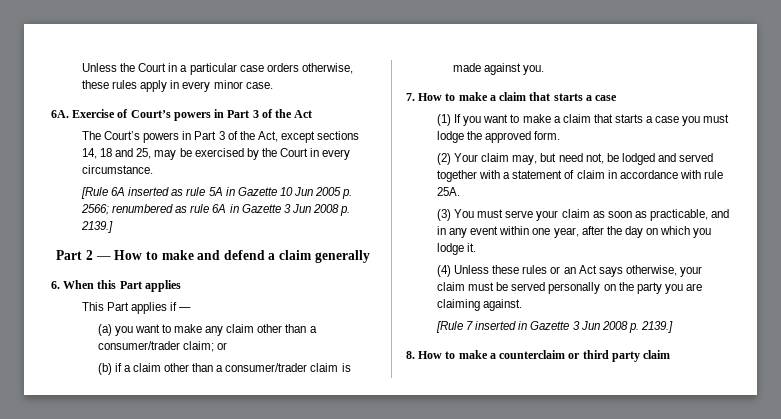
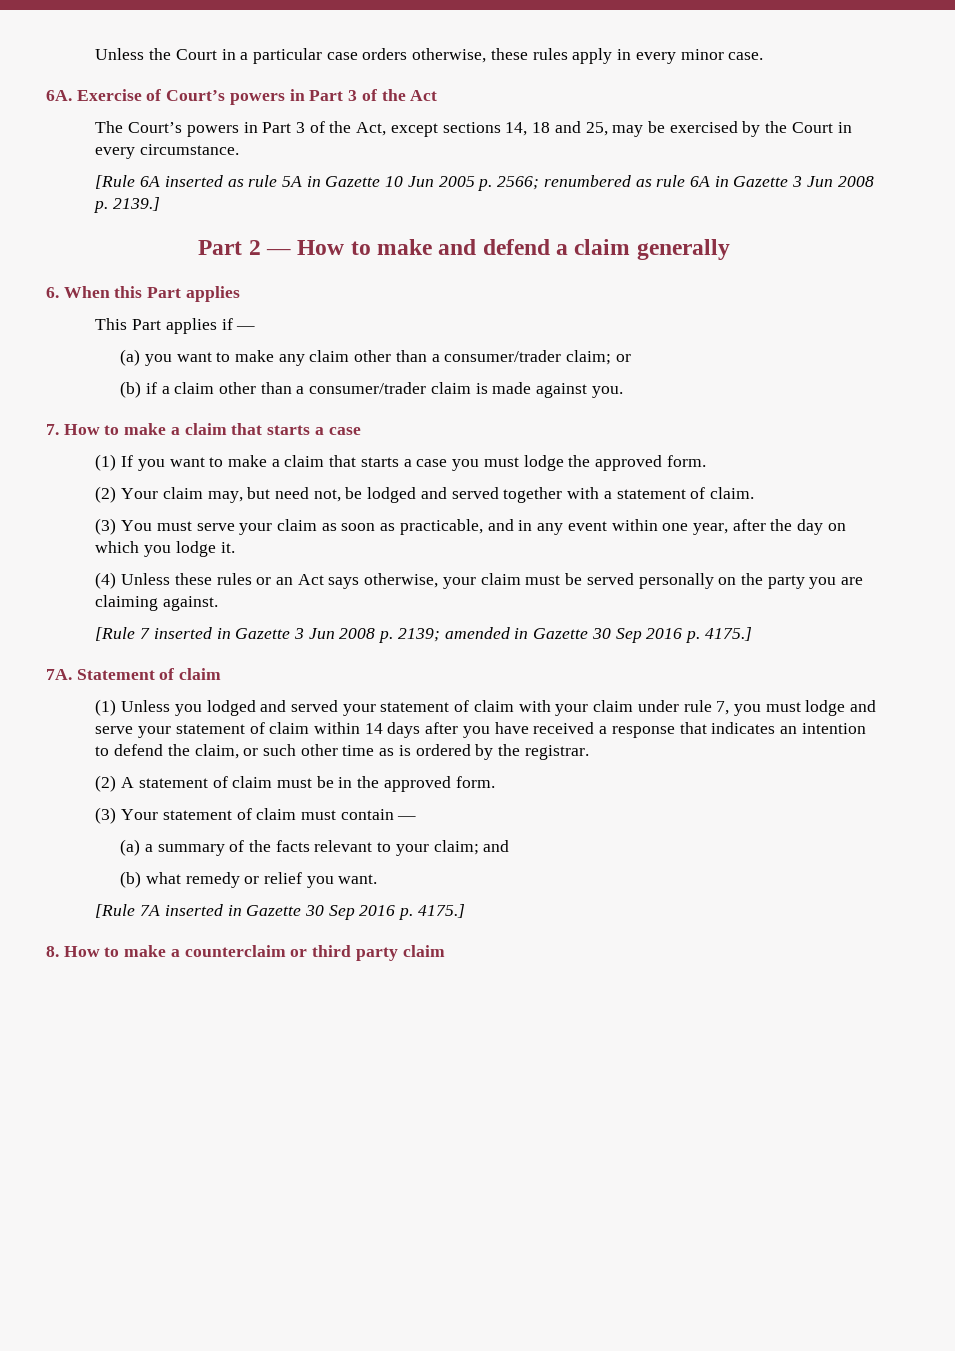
[576,170,723,179] [437,187,461,196] claim in accordance with rule 25A. -> [709,487,754,499] claim.
[640,321,673,333] 2139.] -> [397,627,752,643] [46,668,222,680] [95,699,877,716] [95,722,866,738] [95,744,589,760] [95,775,495,792] [95,807,417,824] [120,839,510,856] [120,871,378,888] [95,904,465,920] 2139; amended in Gazette 30 Sep 2016 p. 4175.] // 7A. Statement of claim // (1) Unless you lodged and served your statement of claim with your claim under rule 7, you must lodge and serve your statement of claim within 14 days after you have received a response that indicates an intention to defend the claim, or such other time as is ordered by the registrar. // (2) A statement of claim must be in the approved form. // (3) Your statement of claim must contain — // (a) a summary of the facts relevant to your claim; and // (b) what remedy or relief you want. // [Rule 7A inserted in Gazette 30 Sep 2016 p. 4175.]

